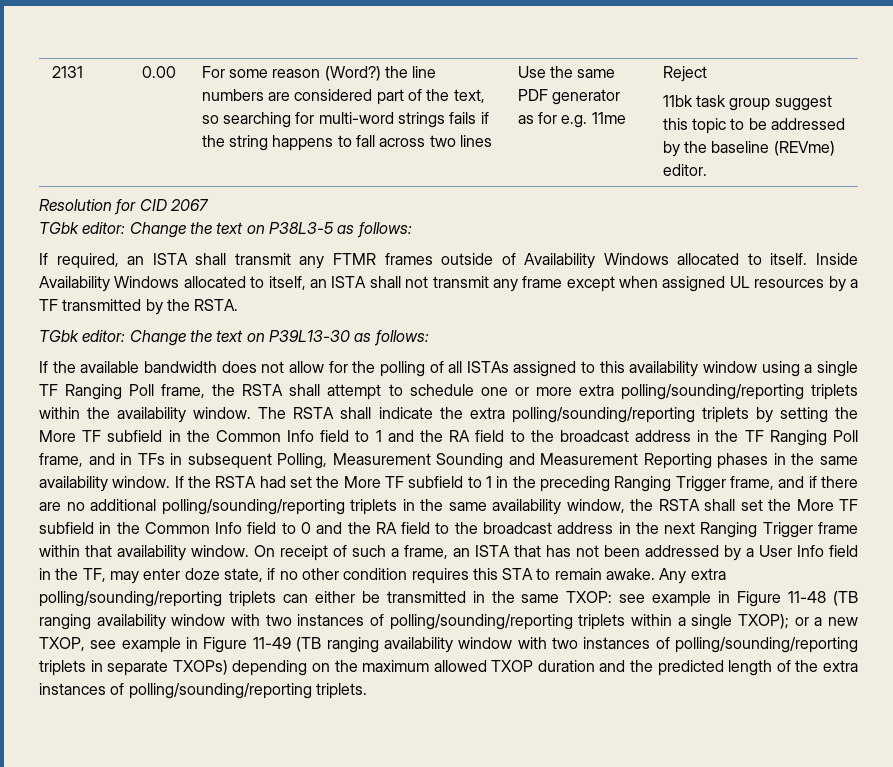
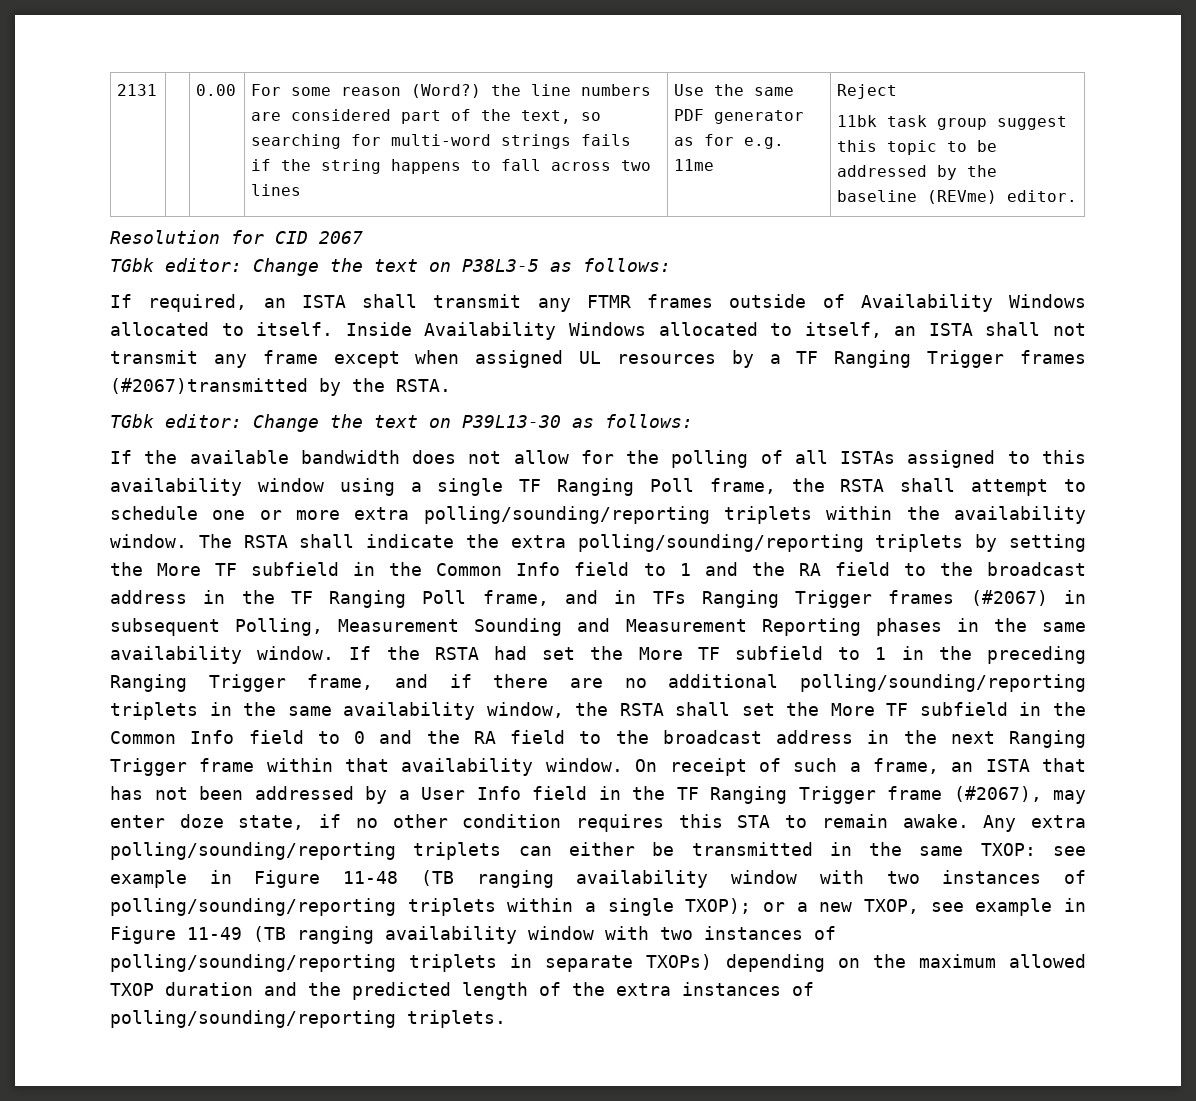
[62,299,142,311] transmitted -> [834,350,1086,368] [110,378,308,394] Ranging Trigger frames (#2067)transmitted
(165, 459) none -> [701,590,1048,608] Ranging Trigger frames (#2067)
[82,568,106,582] TF, -> [676,786,1042,804] TF Ranging Trigger frame (#2067),

